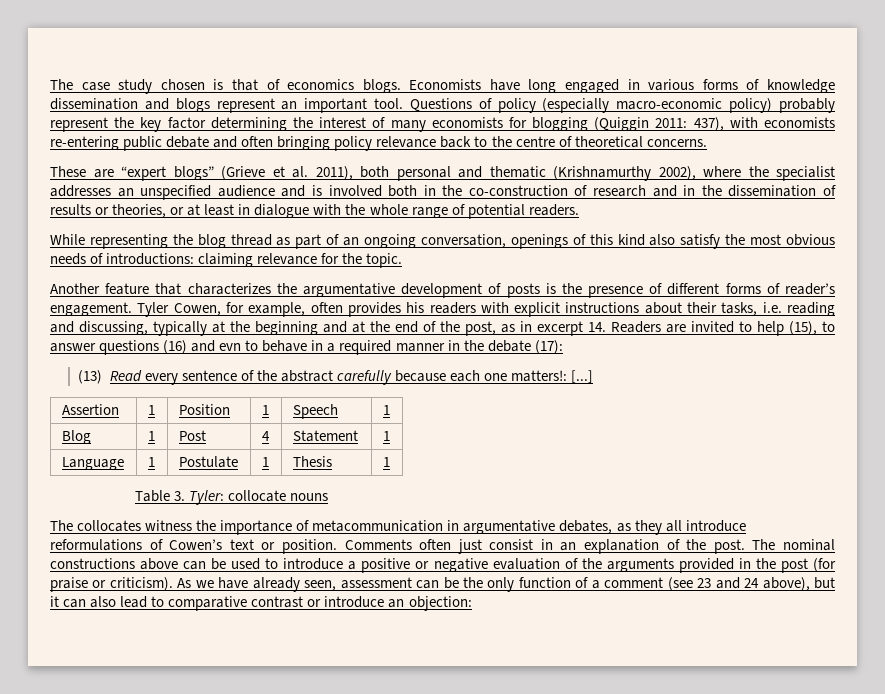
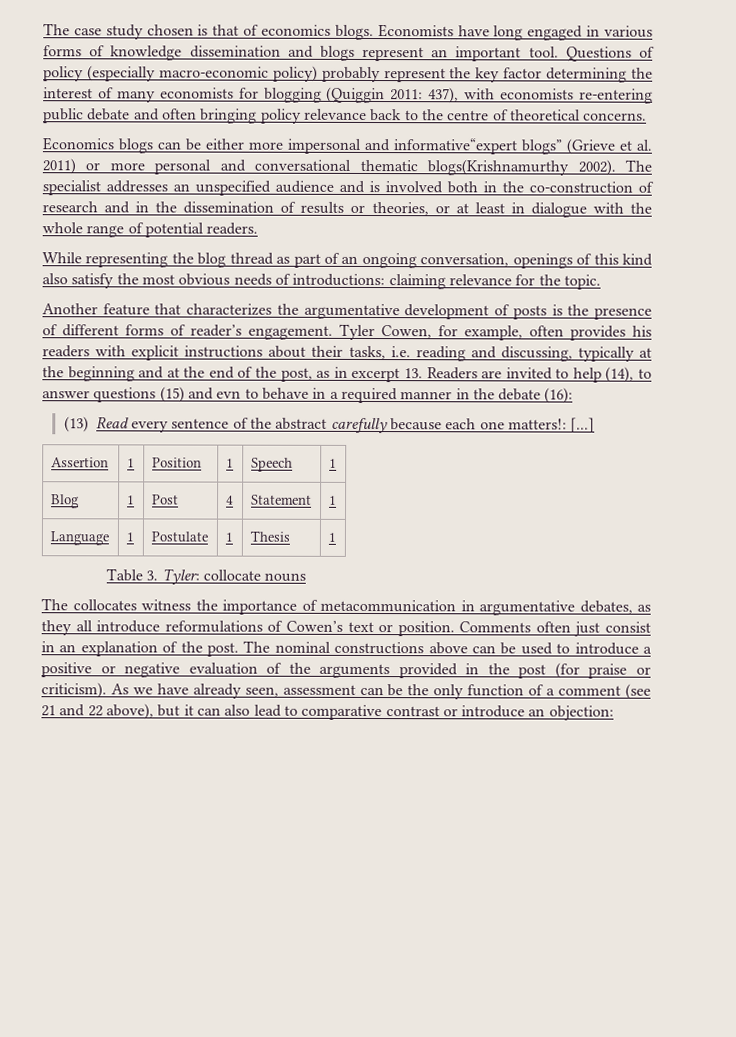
[50,166,769,181] These are “expert blogs” (Grieve et al. 2011), both personal and thematic (Krishnamurthy 2002), where the -> [42,137,652,155] [42,158,652,176] Economics blogs can be either more impersonal and informative“expert blogs” (Grieve et al. 2011) or more personal and conversational thematic blogs(Krishnamurthy 2002). The
[588,322,606,332] 14. -> [403,368,423,379] 13.
[789,321,817,335] (15), -> [605,366,635,383] (14),
[163,340,188,354] (16) -> [159,386,185,403] (15)
[534,340,563,354] (17): -> [544,387,574,404] (16):
[697,577,760,589] 23 and 24 -> [41,704,103,717] 21 and 22

